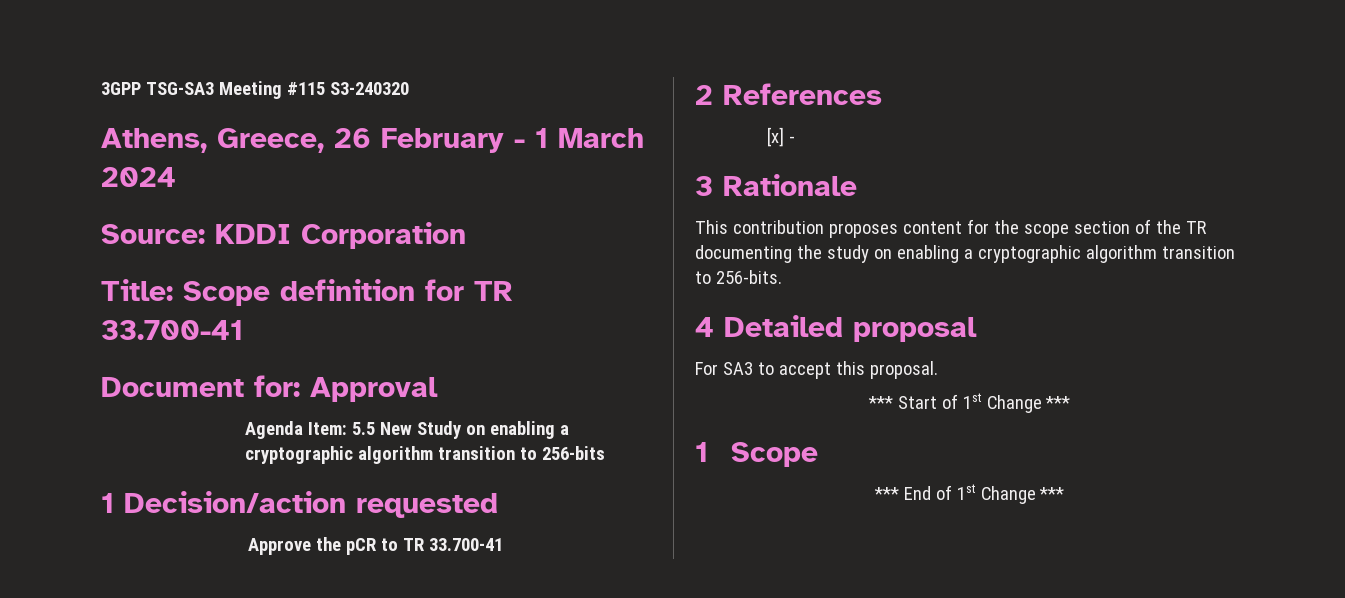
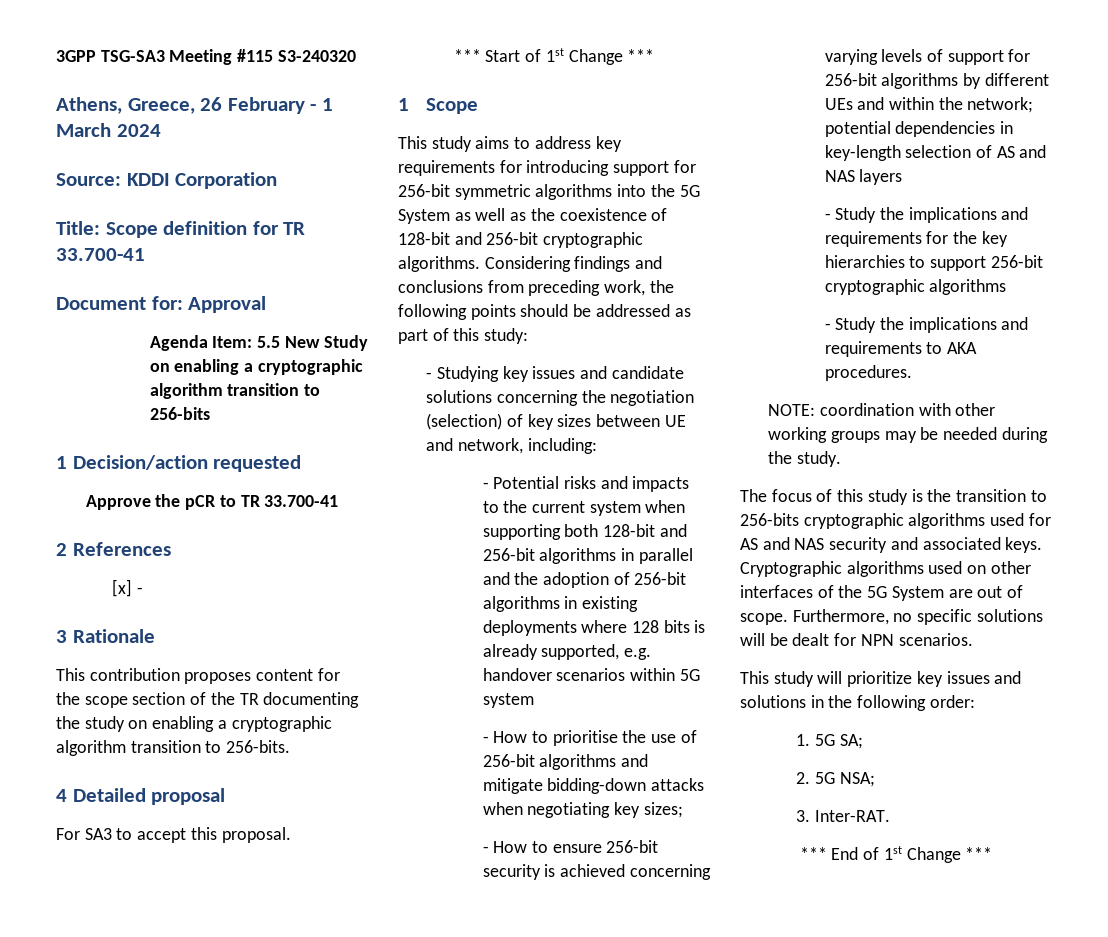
(818, 454) none -> [398,136,622,152] [398,160,696,176] [398,184,700,200] [398,208,668,224] [398,232,644,248] [398,256,663,272] [398,280,674,296] [398,304,691,320] [398,328,529,344] [426,366,684,382] [426,390,695,406] [426,413,686,430] [426,438,597,454] [482,476,690,492] [482,500,686,516] [482,524,687,540] [482,548,693,564] [482,572,687,588] [482,596,639,612] [482,620,706,636] [482,644,652,660] [482,668,700,681] [482,693,534,708] [482,730,697,746] [482,754,649,770] [482,778,705,794] [482,802,683,818] [482,840,659,853] [482,864,711,880] [824,49,1031,65] [824,73,1049,89] [824,97,1034,113] [824,121,1014,137] [824,145,1047,161] [824,169,903,185] [824,207,1029,223] [824,231,1008,247] [824,255,1043,271] [824,279,1007,295] [824,317,1029,333] [824,341,978,357] [824,365,912,381] [768,403,996,416] [768,427,1048,443] [768,451,841,467] [740,489,1047,505] [740,513,1051,529] [740,537,1043,553] [740,561,1031,577] [740,585,1024,601] [740,609,1043,625] [740,633,973,646] [740,671,1022,687] [740,695,975,711] [796,734,863,749] [796,772,875,787] [796,810,891,822] // This study aims to address key requirements for introducing support for 256-bit symmetric algorithms into the 5G System as well as the coexistence of 128-bit and 256-bit cryptographic algorithms. Considering findings and conclusions from preceding work, the following points should be addressed as part of this study: // - Studying key issues and candidate solutions concerning the negotiation (selection) of key sizes between UE and network, including: // - Potential risks and impacts to the current system when supporting both 128-bit and 256-bit algorithms in parallel and the adoption of 256-bit algorithms in existing deployments where 128 bits is already supported, e.g. handover scenarios within 5G system // - How to prioritise the use of 256-bit algorithms and mitigate bidding-down attacks when negotiating key sizes; // - How to ensure 256-bit security is achieved concerning varying levels of support for 256-bit algorithms by different UEs and within the network; potential dependencies in key-length selection of AS and NAS layers // - Study the implications and requirements for the key hierarchies to support 256-bit cryptographic algorithms // - Study the implications and requirements to AKA procedures. // NOTE: coordination with other working groups may be needed during the study. // The focus of this study is the transition to 256-bits cryptographic algorithms used for AS and NAS security and associated keys. Cryptographic algorithms used on other interfaces of the 5G System are out of scope. Furthermore, no specific solutions will be dealt for NPN scenarios. // This study will prioritize key issues and solutions in the following order: // 1. 5G SA; // 2. 5G NSA; // 3. Inter-RAT.

